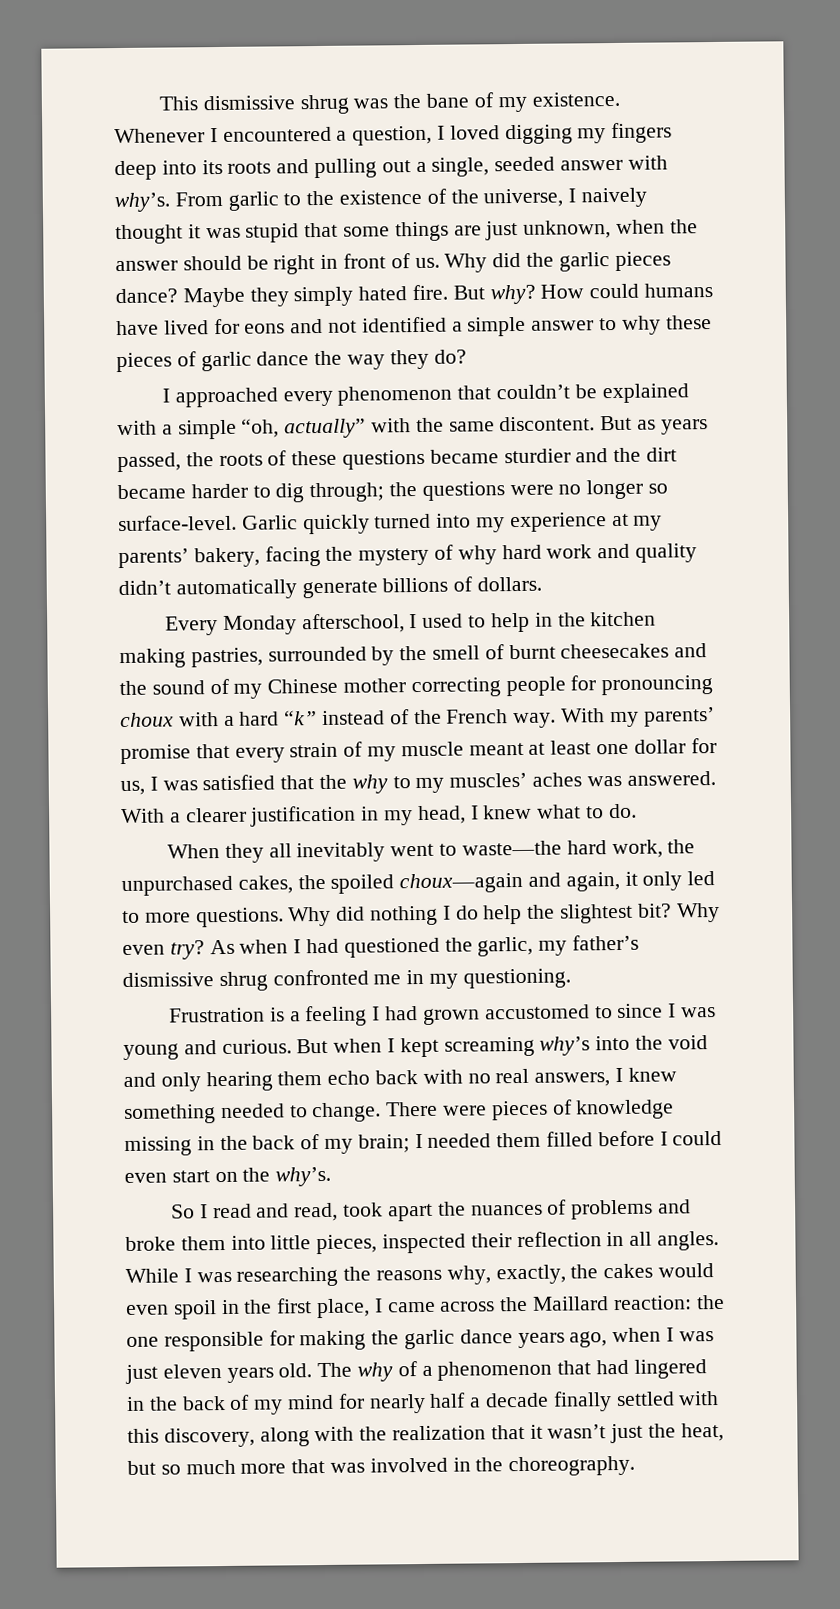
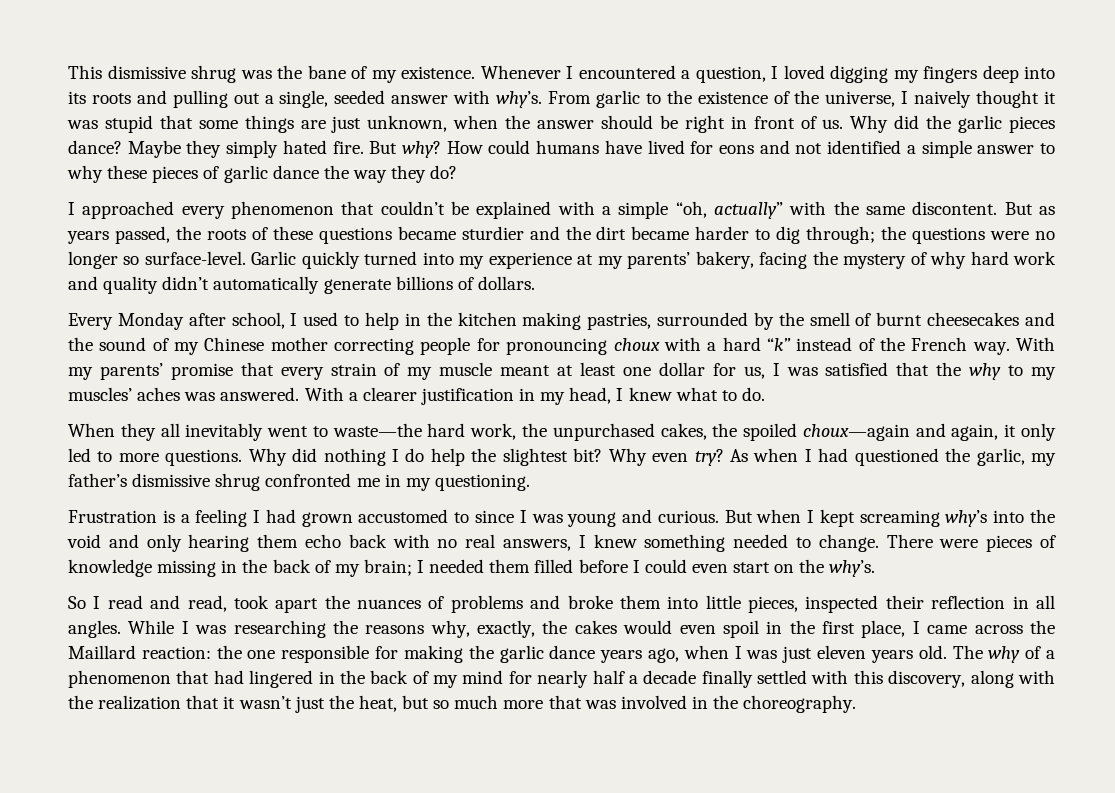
[301,613,405,634] afterschool, -> [188,312,285,329] after school,

